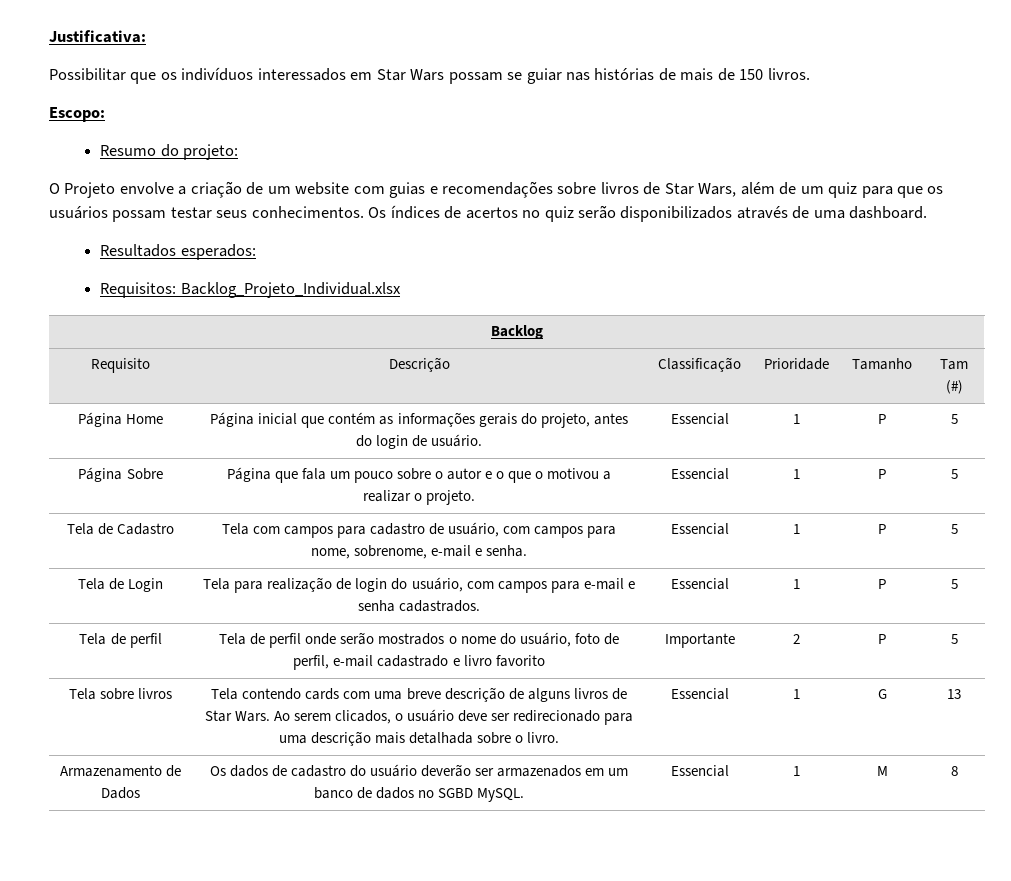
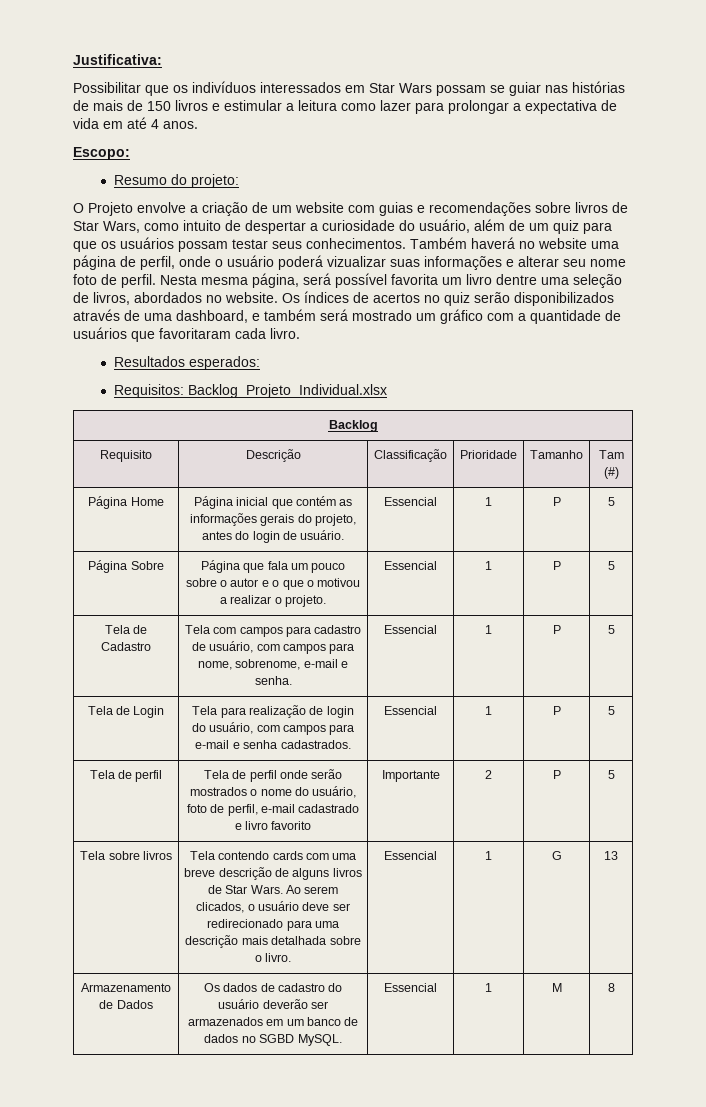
[767,68,810,80] livros. -> [175,100,617,114] [73,117,198,129] livros e estimular a leitura como lazer para prolongar a expectativa de vida em até 4 anos.
(737, 190) none -> [144,219,470,234] como intuito de despertar a curiosidade do usuário,
(364, 212) none -> [410,237,619,249] [73,255,626,270] [73,273,622,288] [73,292,278,305] Também haverá no website uma página de perfil, onde o usuário poderá vizualizar suas informações e alterar seu nome foto de perfil. Nesta mesma página, será possível favorita um livro dentre uma seleção de livros, abordados no website.
[849,206,928,219] dashboard. -> [176,309,621,324] [73,327,300,342] dashboard, e também será mostrado um gráfico com a quantidade de usuários que favoritaram cada livro.

